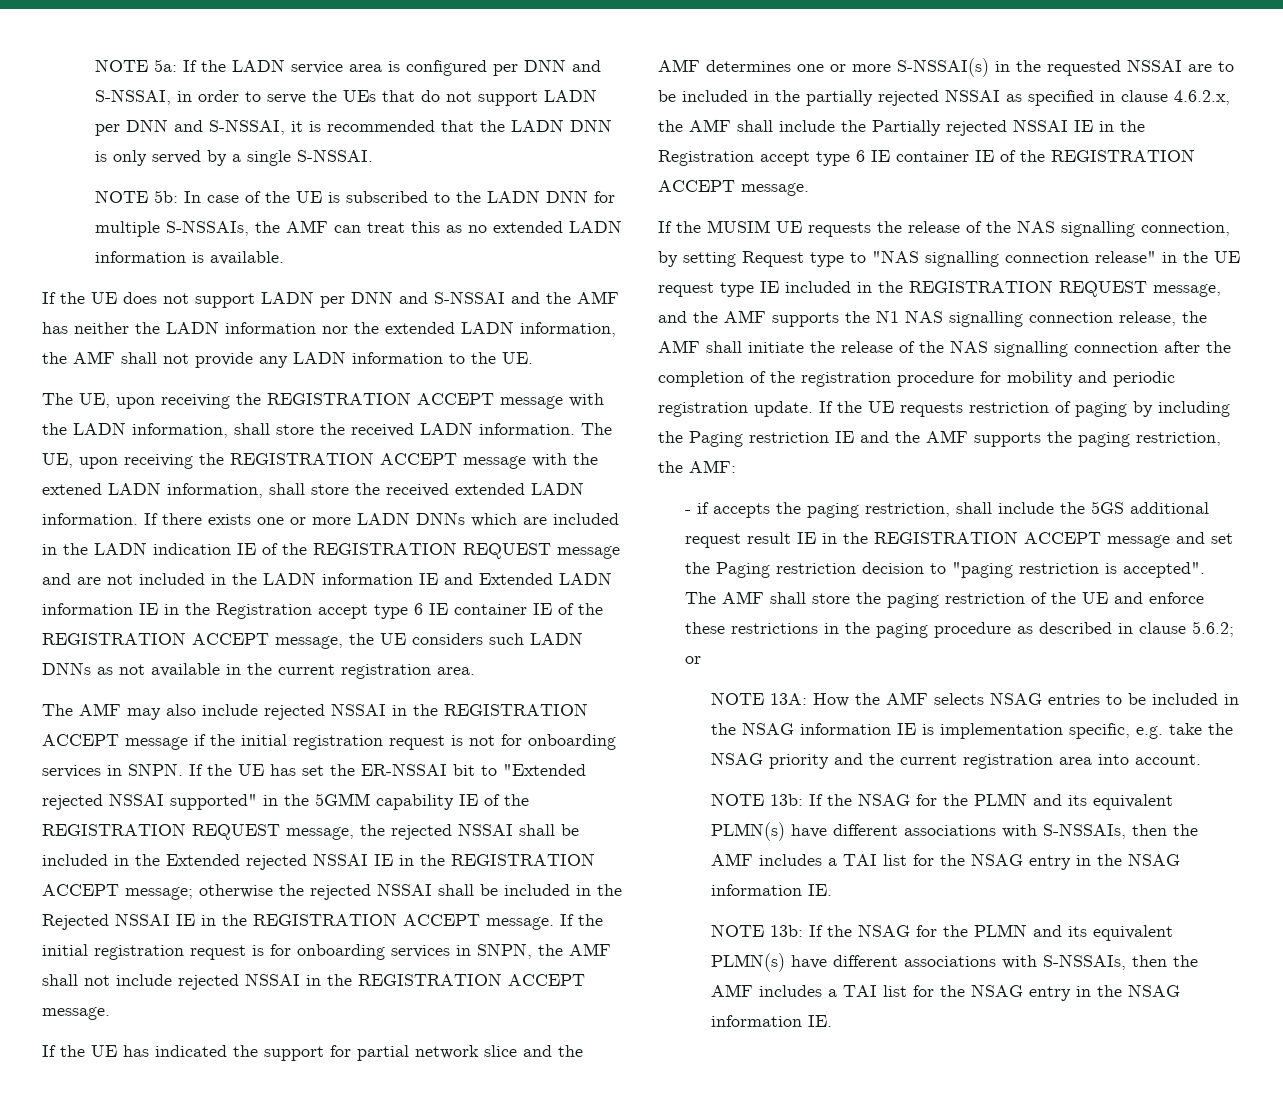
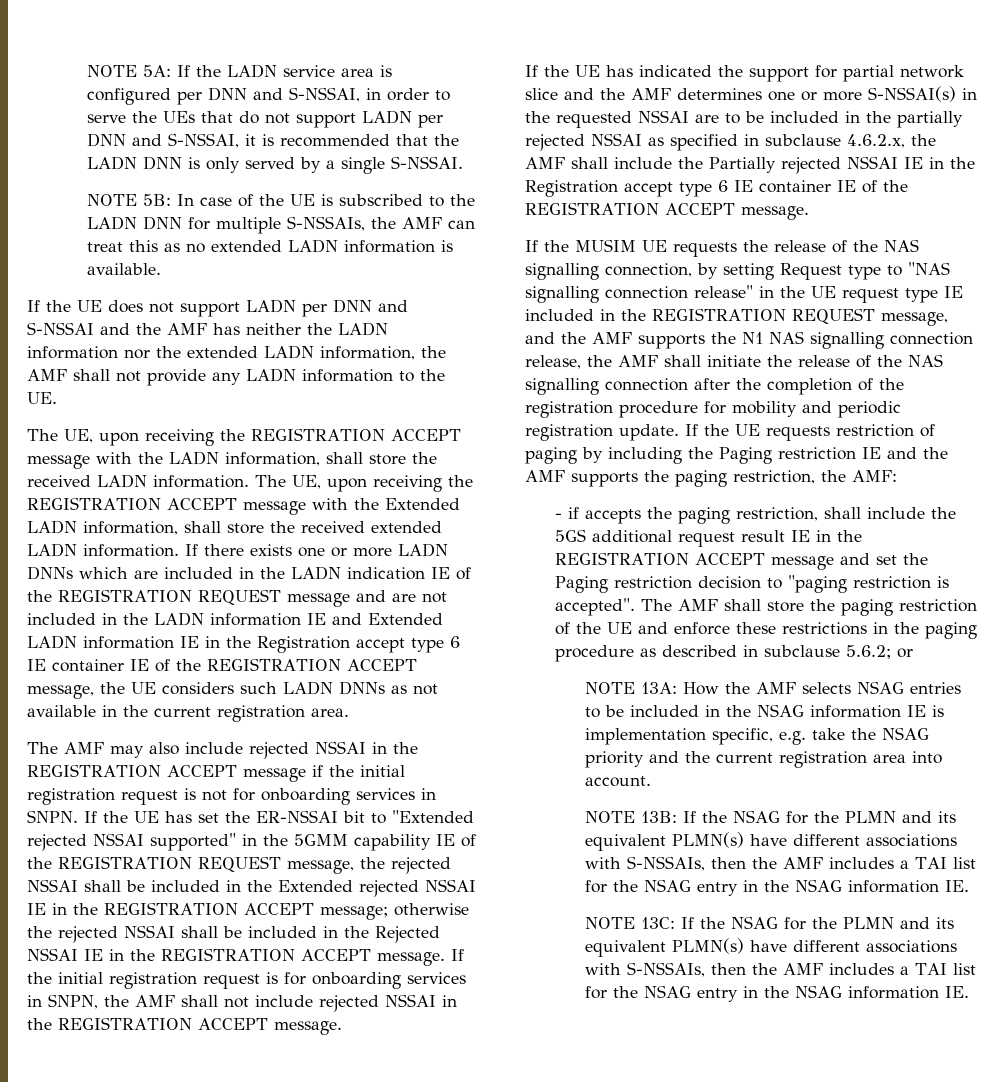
[95,59,178,72] NOTE 5a: -> [86,65,171,77] NOTE 5A:
[154,190,179,203] 5b: -> [142,194,171,206] 5B:
[42,483,102,495] extened -> [384,498,460,510] Extended
[1121,90,1168,102] clause -> [765,134,841,146] subclause
[1138,622,1186,634] clause -> [763,645,840,657] subclause
[770,794,804,806] 13b: -> [640,811,677,823] 13B:
[770,925,804,937] 13b: -> [640,917,675,929] 13C:

